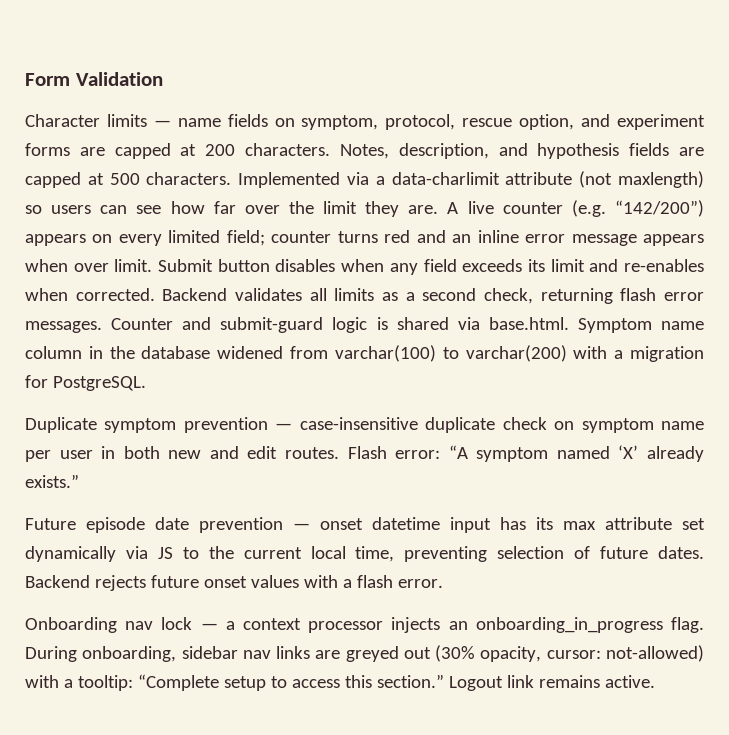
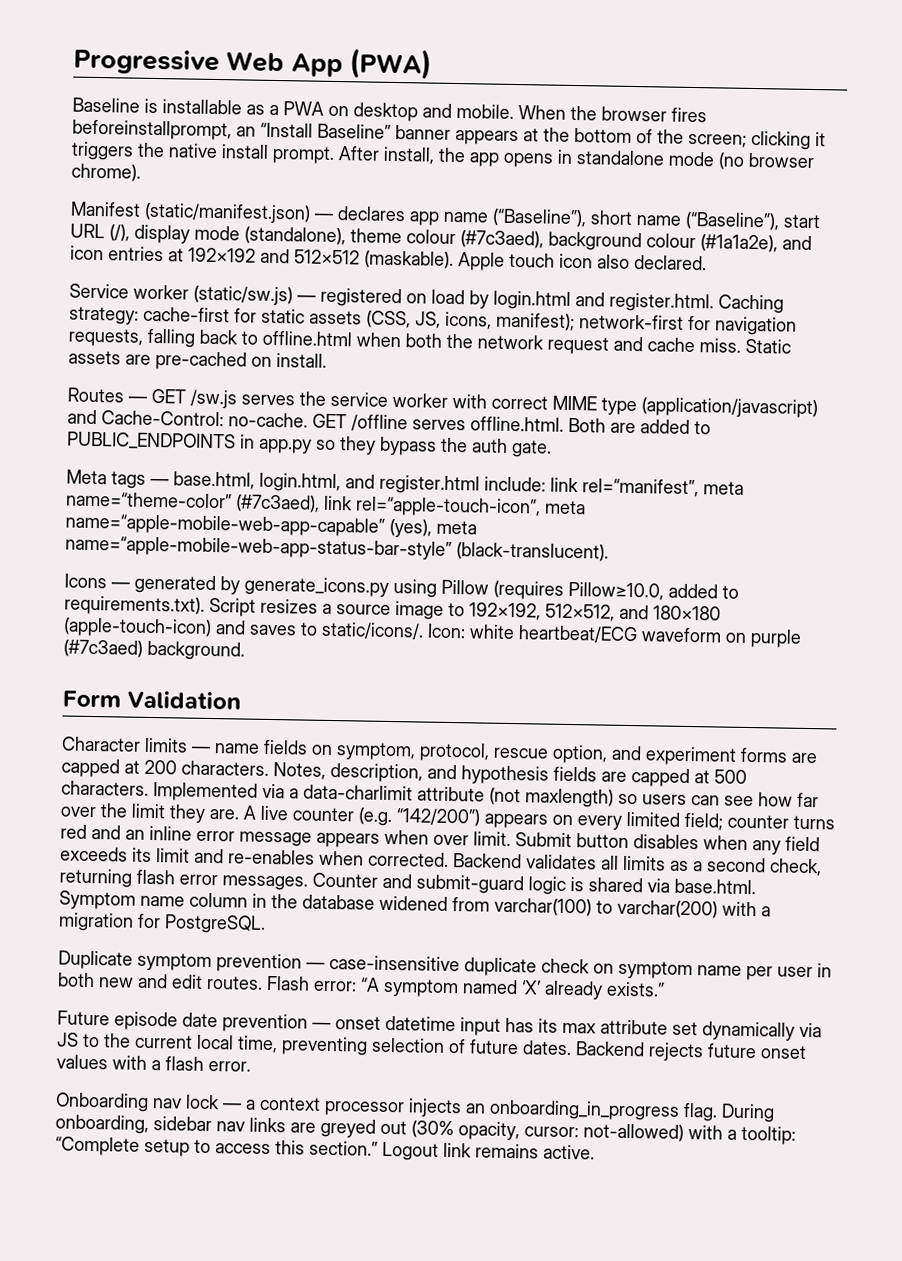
(25, 79) none -> [73,48,432,80] [72,97,707,123] [72,119,826,150] [71,141,815,170] [71,163,141,182] [70,201,821,231] [70,223,812,253] [70,245,707,271] [69,283,784,314] [69,306,797,336] [68,328,791,355] [68,350,327,371] [67,387,818,419] [67,409,711,435] [67,431,552,458] [66,469,744,498] [66,491,586,518] [65,513,477,538] [65,535,609,562] [64,573,739,601] [64,595,721,622] [63,617,802,648] [63,639,245,661] Progressive Web App (PWA) // Baseline is installable as a PWA on desktop and mobile. When the browser fires beforeinstallprompt, an “Install Baseline” banner appears at the bottom of the screen; clicking it triggers the native install prompt. After install, the app opens in standalone mode (no browser chrome). // Manifest (static/manifest.json) — declares app name (“Baseline”), short name (“Baseline”), start URL (/), display mode (standalone), theme colour (#7c3aed), background colour (#1a1a2e), and icon entries at 192×192 and 512×512 (maskable). Apple touch icon also declared. // Service worker (static/sw.js) — registered on load by login.html and register.html. Caching strategy: cache-first for static assets (CSS, JS, icons, manifest); network-first for navigation requests, falling back to offline.html when both the network request and cache miss. Static assets are pre-cached on install. // Routes — GET /sw.js serves the service worker with correct MIME type (application/javascript) and Cache-Control: no-cache. GET /offline serves offline.html. Both are added to PUBLIC_ENDPOINTS in app.py so they bypass the auth gate. // Meta tags — base.html, login.html, and register.html include: link rel=“manifest”, meta name=“theme-color” (#7c3aed), link rel=“apple-touch-icon”, meta name=“apple-mobile-web-app-capable” (yes), meta name=“apple-mobile-web-app-status-bar-style” (black-translucent). // Icons — generated by generate_icons.py using Pillow (requires Pillow≥10.0, added to requirements.txt). Script resizes a source image to 192×192, 512×512, and 180×180 (apple-touch-icon) and saves to static/icons/. Icon: white heartbeat/ECG waveform on purple (#7c3aed) background. //

